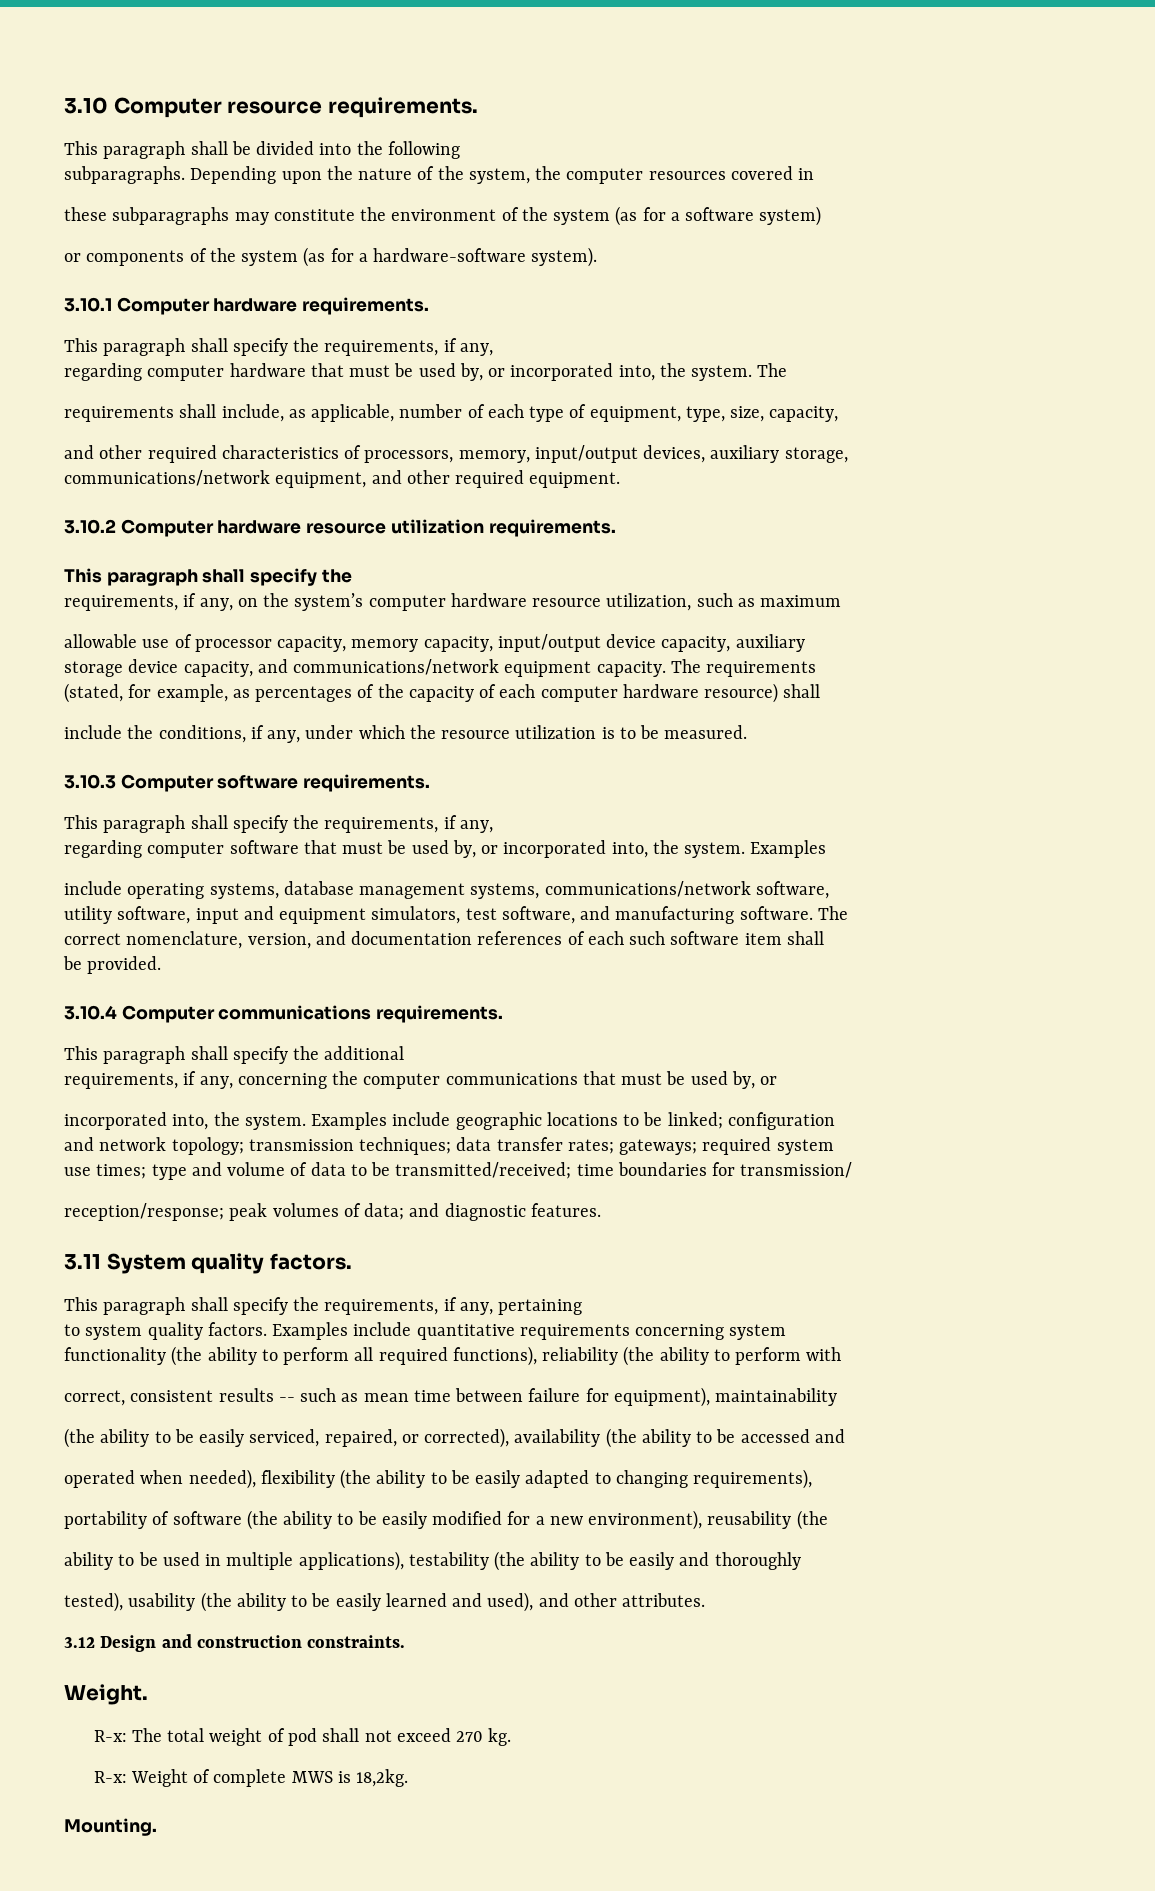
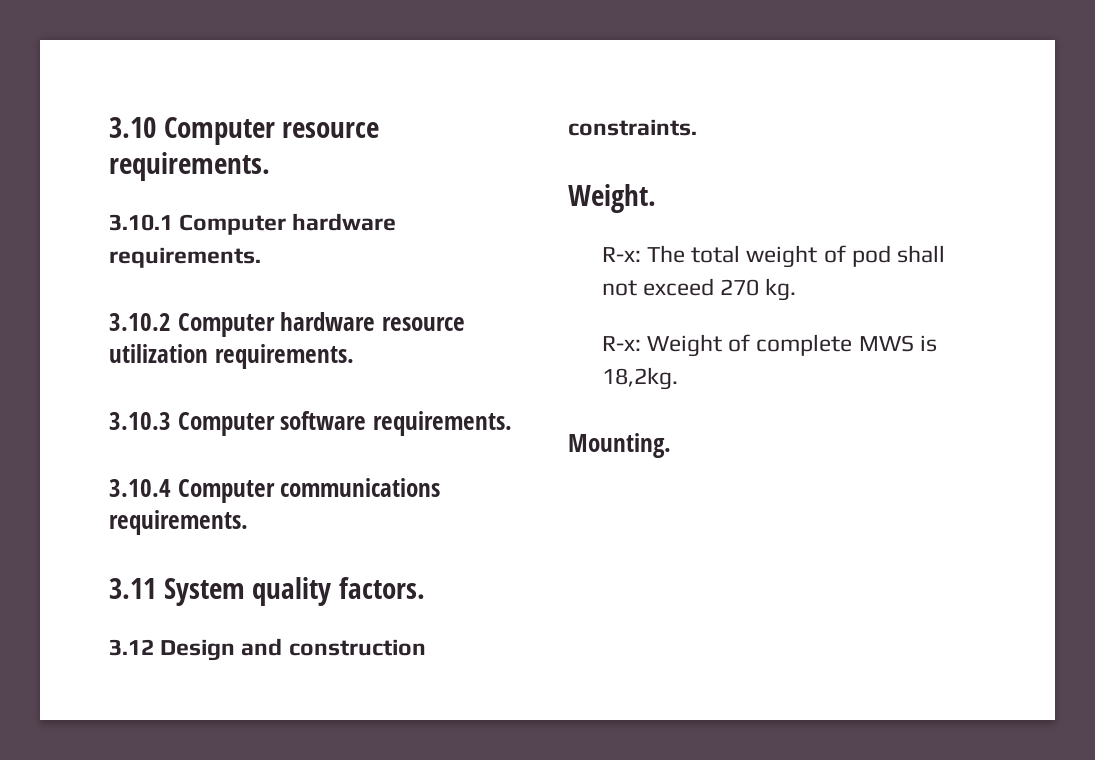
[64,141,460,159] [64,166,815,184] [64,206,822,226] [64,247,598,267] [64,297,430,315] [64,338,493,356] [64,363,788,381] [64,404,839,422] [64,445,848,463] [64,470,621,488] This paragraph shall be divided into the following // subparagraphs. Depending upon the nature of the system, the computer resources covered in // these subparagraphs may constitute the environment of the system (as for a software system) // or components of the system (as for a hardware-software system). // 3.10.1 Computer hardware requirements. // This paragraph shall specify the requirements, if any, // regarding computer hardware that must be used by, or incorporated into, the system. The // requirements shall include, as applicable, number of each type of equipment, type, size, capacity, // and other required characteristics of processors, memory, input/output devices, auxiliary storage, // communications/network equipment, and other required equipment. -> [109,213,397,235] [109,247,261,268] 3.10.1 Computer hardware requirements.
[64,568,352,586] [64,593,842,611] [64,634,805,652] [64,659,817,677] [64,683,821,703] [64,725,748,743] [64,774,431,792] [64,815,493,833] [64,840,827,858] [64,881,829,899] [64,906,848,924] [64,931,824,949] [63,956,162,974] [64,1005,504,1023] [64,1046,405,1064] [64,1071,778,1089] [64,1112,835,1130] [64,1137,834,1155] [64,1162,853,1180] [64,1203,601,1221] [64,1253,352,1274] [64,1297,583,1315] [64,1322,787,1340] [64,1346,842,1366] [64,1387,838,1407] [64,1428,845,1448] [64,1469,813,1489] [64,1510,828,1530] [64,1551,801,1571] [64,1592,706,1612] This paragraph shall specify the // requirements, if any, on the system’s computer hardware resource utilization, such as maximum // allowable use of processor capacity, memory capacity, input/output device capacity, auxiliary // storage device capacity, and communications/network equipment capacity. The requirements // (stated, for example, as percentages of the capacity of each computer hardware resource) shall // include the conditions, if any, under which the resource utilization is to be measured. // 3.10.3 Computer software requirements. // This paragraph shall specify the requirements, if any, // regarding computer software that must be used by, or incorporated into, the system. Examples // include operating systems, database management systems, communications/network software, // utility software, input and equipment simulators, test software, and manufacturing software. The // correct nomenclature, version, and documentation references of each such software item shall // be provided. // 3.10.4 Computer communications requirements. // This paragraph shall specify the additional // requirements, if any, concerning the computer communications that must be used by, or // incorporated into, the system. Examples include geographic locations to be linked; configuration // and network topology; transmission techniques; data transfer rates; gateways; required system // use times; type and volume of data to be transmitted/received; time boundaries for transmission/ // reception/response; peak volumes of data; and diagnostic features. // 3.11 System quality factors. // This paragraph shall specify the requirements, if any, pertaining // to system quality factors. Examples include quantitative requirements concerning system // functionality (the ability to perform all required functions), reliability (the ability to perform with // correct, consistent results -- such as mean time between failure for equipment), maintainability // (the ability to be easily serviced, repaired, or corrected), availability (the ability to be accessed and // operated when needed), flexibility (the ability to be easily adapted to changing requirements), // portability of software (the ability to be easily modified for a new environment), reusability (the // ability to be used in multiple applications), testability (the ability to be easily and thoroughly // tested), usability (the ability to be easily learned and used), and other attributes. -> [109,411,512,436] [109,478,441,503] [109,510,248,535] [109,577,426,606] 3.10.3 Computer software requirements. // 3.10.4 Computer communications requirements. // 3.11 System quality factors.

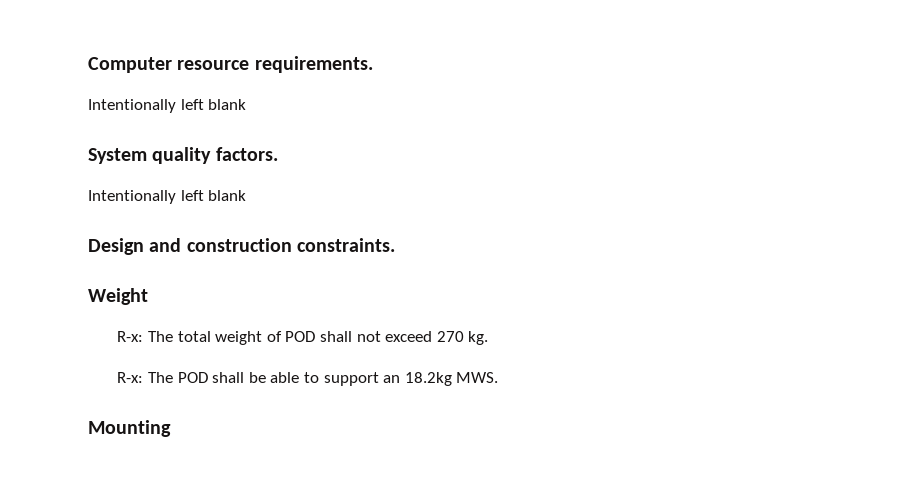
[109,117,156,138] 3.10 -> (88, 65) none
[109,213,397,235] [109,247,261,268] [109,312,465,337] [109,344,354,369] [109,411,512,436] [109,478,441,503] [109,510,248,535] [109,578,156,599] 3.10.1 Computer hardware requirements. // 3.10.2 Computer hardware resource utilization requirements. // 3.10.3 Computer software requirements. // 3.10.4 Computer communications requirements. // 3.11 -> [88,99,247,113] Intentionally left blank //
[109,639,154,656] 3.12 -> [88,190,247,204] Intentionally left blank //
[568,184,656,213] Weight. -> [88,288,148,305] Weight
[851,245,891,267] pod -> [285,331,316,342] POD
[647,334,937,357] [601,367,678,390] [568,433,671,458] Weight of complete MWS is 18,2kg. // Mounting. -> [147,372,499,386] [88,420,171,437] The POD shall be able to support an 18.2kg MWS. // Mounting

